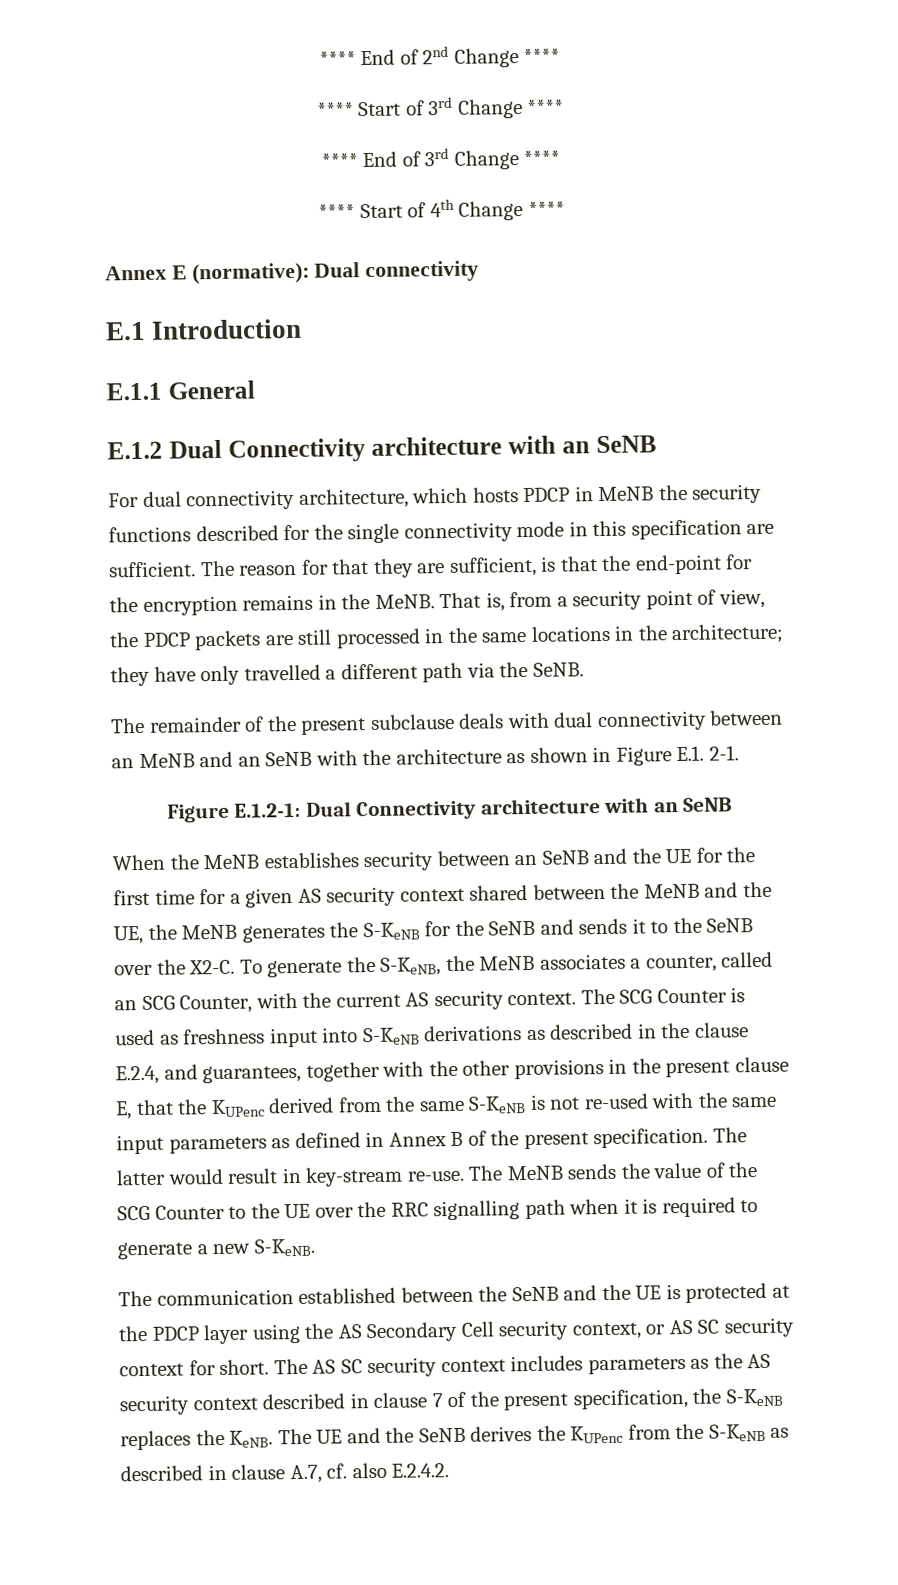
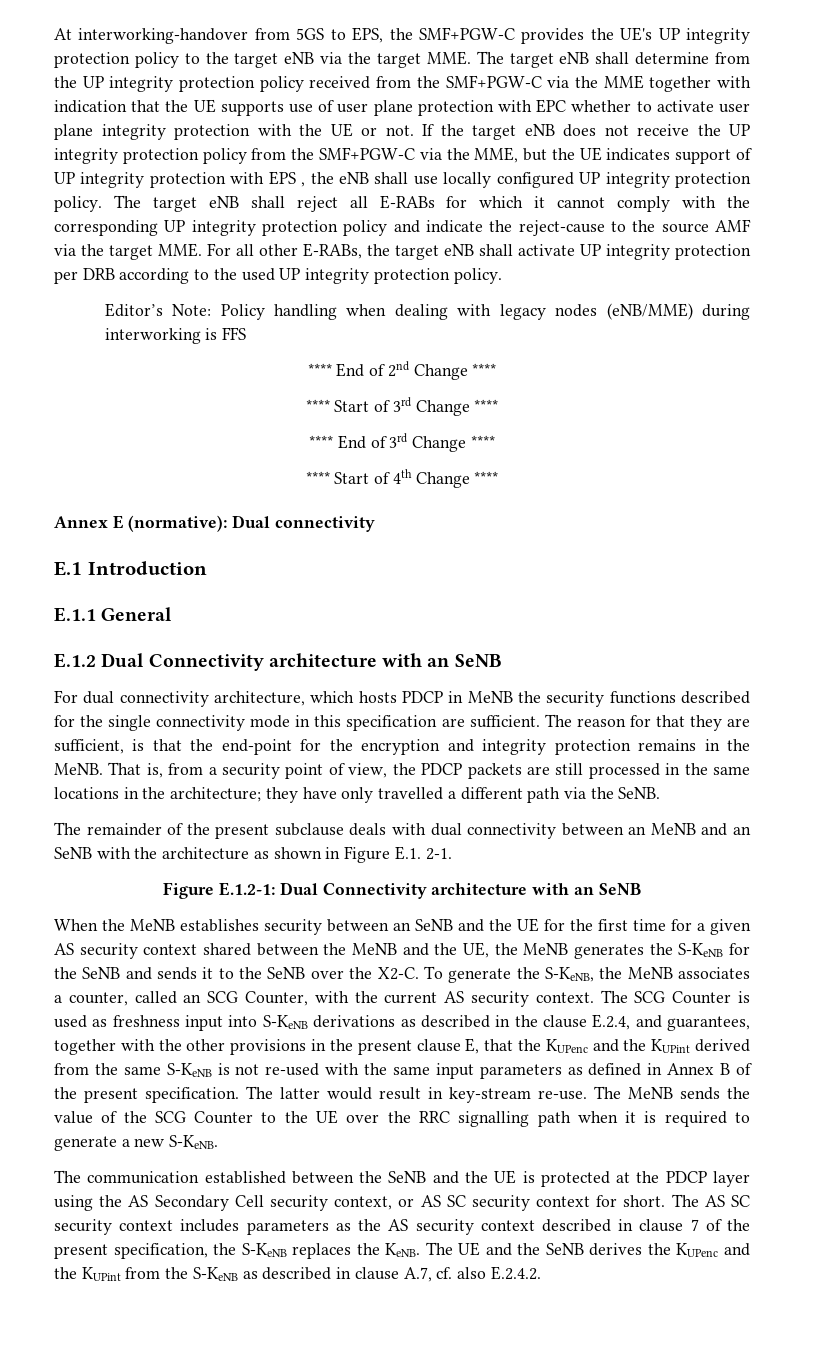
(318, 58) none -> [54,27,750,44] [54,51,751,68] [54,75,752,92] [54,99,751,116] [54,123,750,140] [54,147,753,164] [54,171,752,188] [54,195,751,212] [54,219,751,236] [54,243,751,260] [54,268,502,284] [104,303,750,320] [104,327,247,344] At interworking-handover from 5GS to EPS, the SMF+PGW-C provides the UE's UP integrity protection policy to the target eNB via the target MME. The target eNB shall determine from the UP integrity protection policy received from the SMF+PGW-C via the MME together with indication that the UE supports use of user plane protection with EPC whether to activate user plane integrity protection with the UE or not. If the target eNB does not receive the UP integrity protection policy from the SMF+PGW-C via the MME, but the UE indicates support of UP integrity protection with EPS , the eNB shall use locally configured UP integrity protection policy. The target eNB shall reject all E-RABs for which it cannot comply with the corresponding UP integrity protection policy and indicate the reject-cause to the source AMF via the target MME. For all other E-RABs, the target eNB shall activate UP integrity protection per DRB according to the used UP integrity protection policy. // Editor’s Note: Policy handling when dealing with legacy nodes (eNB/MME) during interworking is FFS //
(238, 605) none -> [447,739,631,755] and integrity protection
(265, 1108) none -> [592,1039,691,1053] and the KUPint
(624, 1434) none -> [724,1243,750,1256] [54,1267,121,1281] and the KUPint

